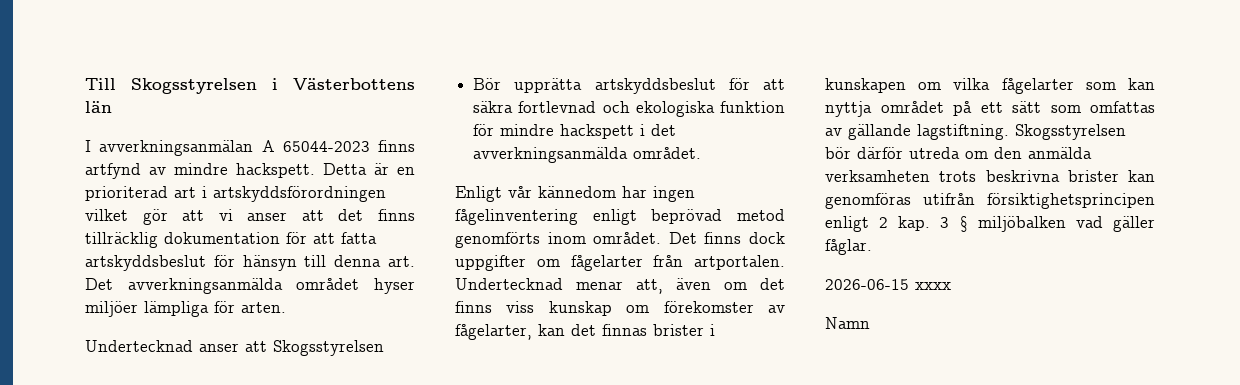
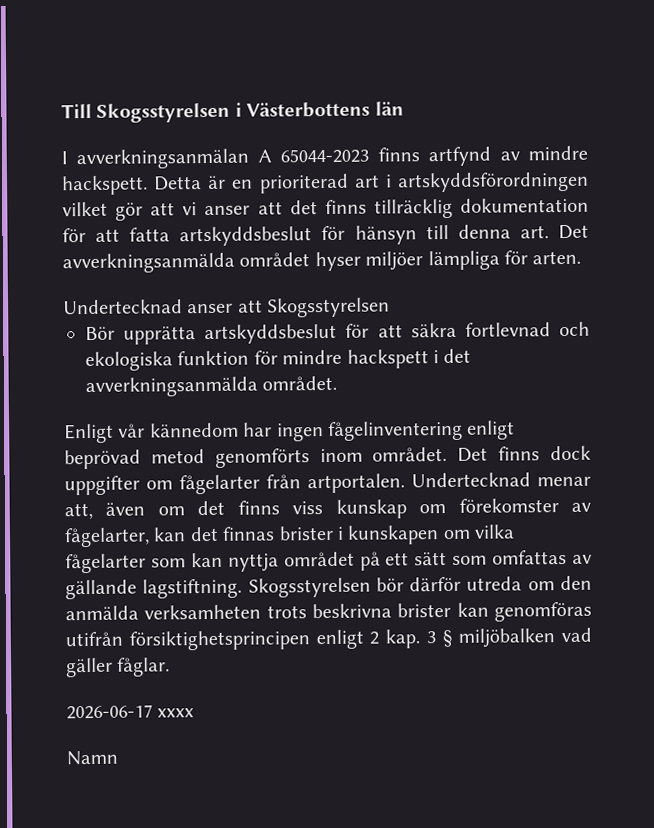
[825,279,909,290] 2026-06-15 -> [66,704,153,720] 2026-06-17

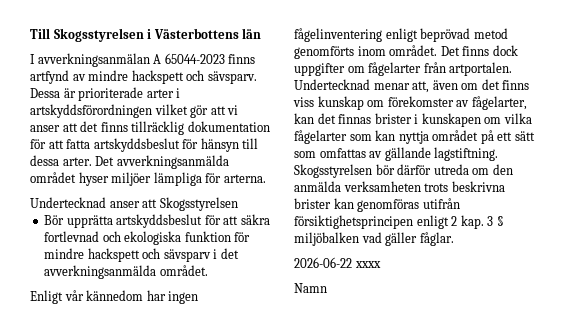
[61,173,380,196] hackspett. Detta är en prioriterad art -> [131,70,257,84] [30,87,174,101] hackspett och sävsparv. Dessa är prioriterade arter
[457,224,549,239] denna art. -> [30,155,92,166] dessa arter.
[532,250,582,265] arten. -> [223,174,266,183] arterna.
(429, 359) none -> [142,248,211,262] och sävsparv
[66,704,153,720] 2026-06-17 -> [294,257,352,268] 2026-06-22

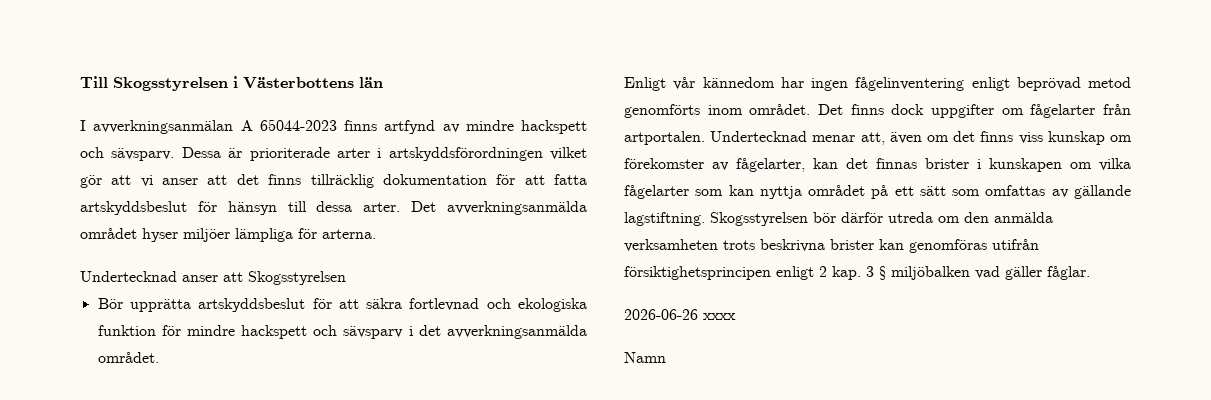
[294,257,352,268] 2026-06-22 -> [624,309,698,320] 2026-06-26

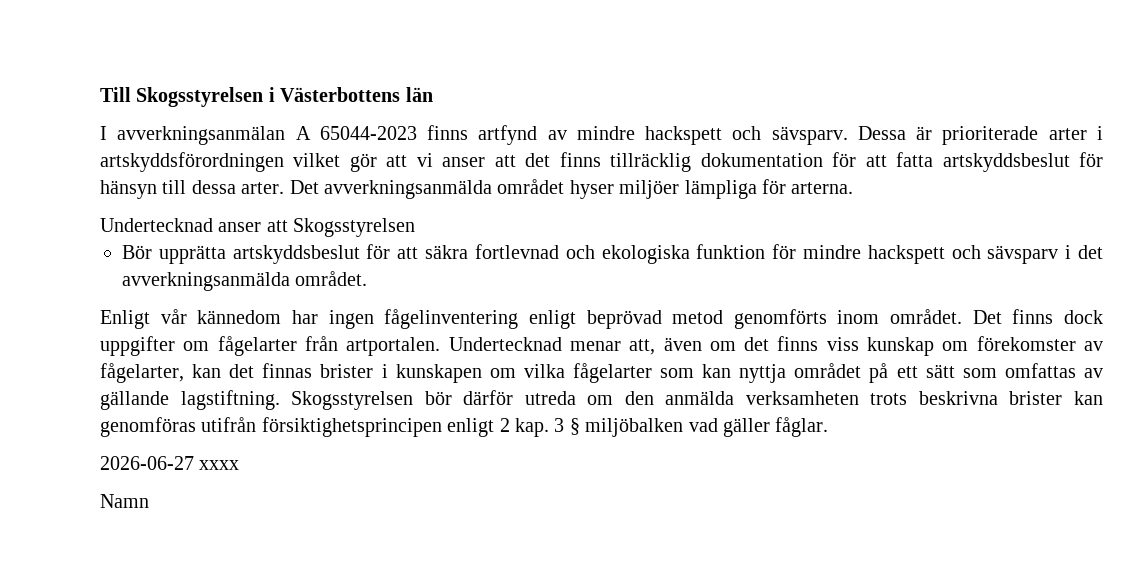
[624,309,698,320] 2026-06-26 -> [100,456,194,470] 2026-06-27

